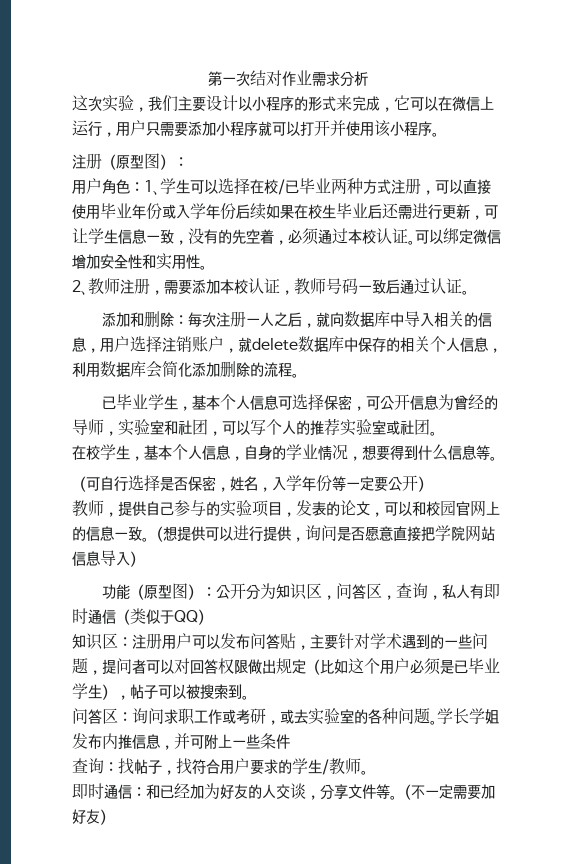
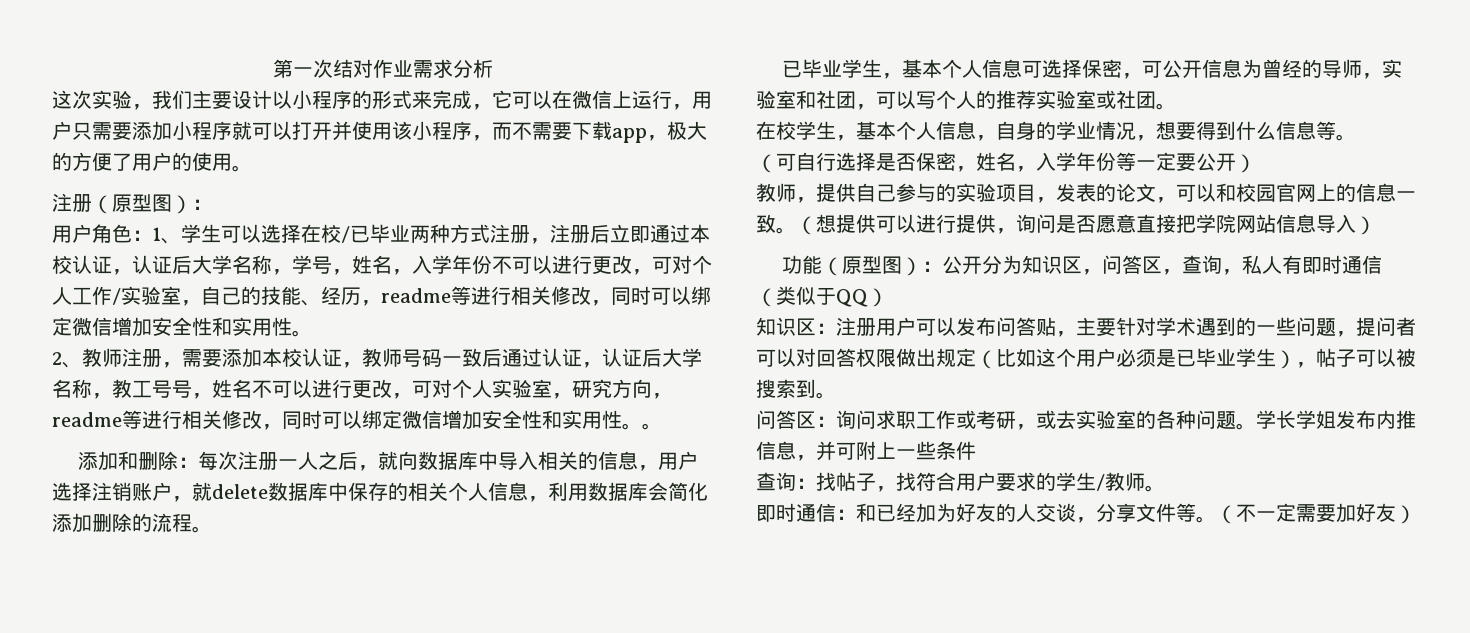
(432, 128) none -> [472,121,707,143] [52,152,232,171] ，而不需要下载app，极大的方便了用户的使用
[435,179,491,195] [72,203,498,220] [72,228,415,245] 可以直接使用毕业年份或入学年份后续如果在校生毕业后还需进行更新，可让学生信息一致，没有的先空着，必须通过本校认证。 -> [550,224,710,243] [52,255,712,275] [52,286,651,306] 注册后立即通过本校认证，认证后大学名称，学号，姓名，入学年份不可以进行更改，可对个人工作/实验室，自己的技能、经历，readme等进行相关修改，同时
(462, 286) none -> [582,348,702,368] [52,379,672,399] [52,410,642,430] ，认证后大学名称，教工号号，姓名不可以进行更改，可对个人实验室，研究方向，readme等进行相关修改，同时可以绑定微信增加安全性和实用性。

